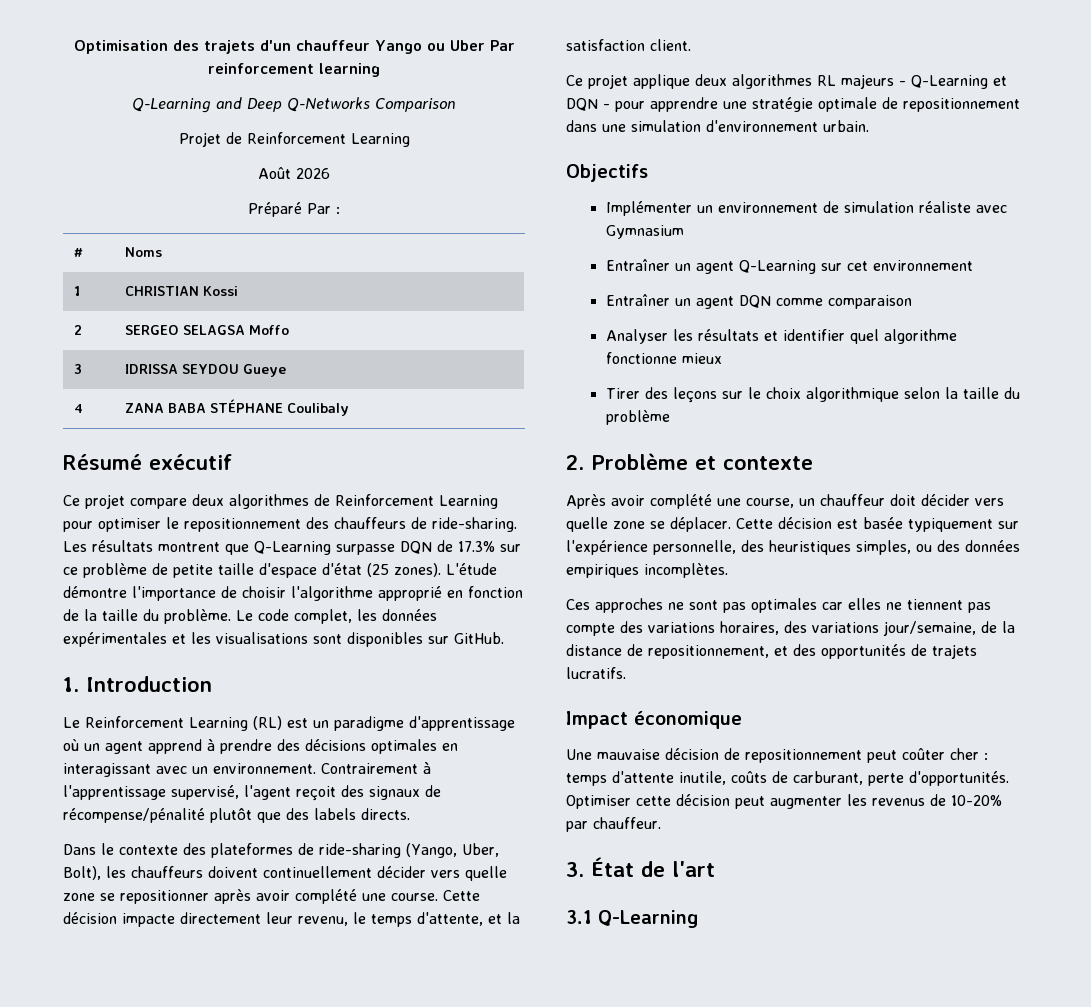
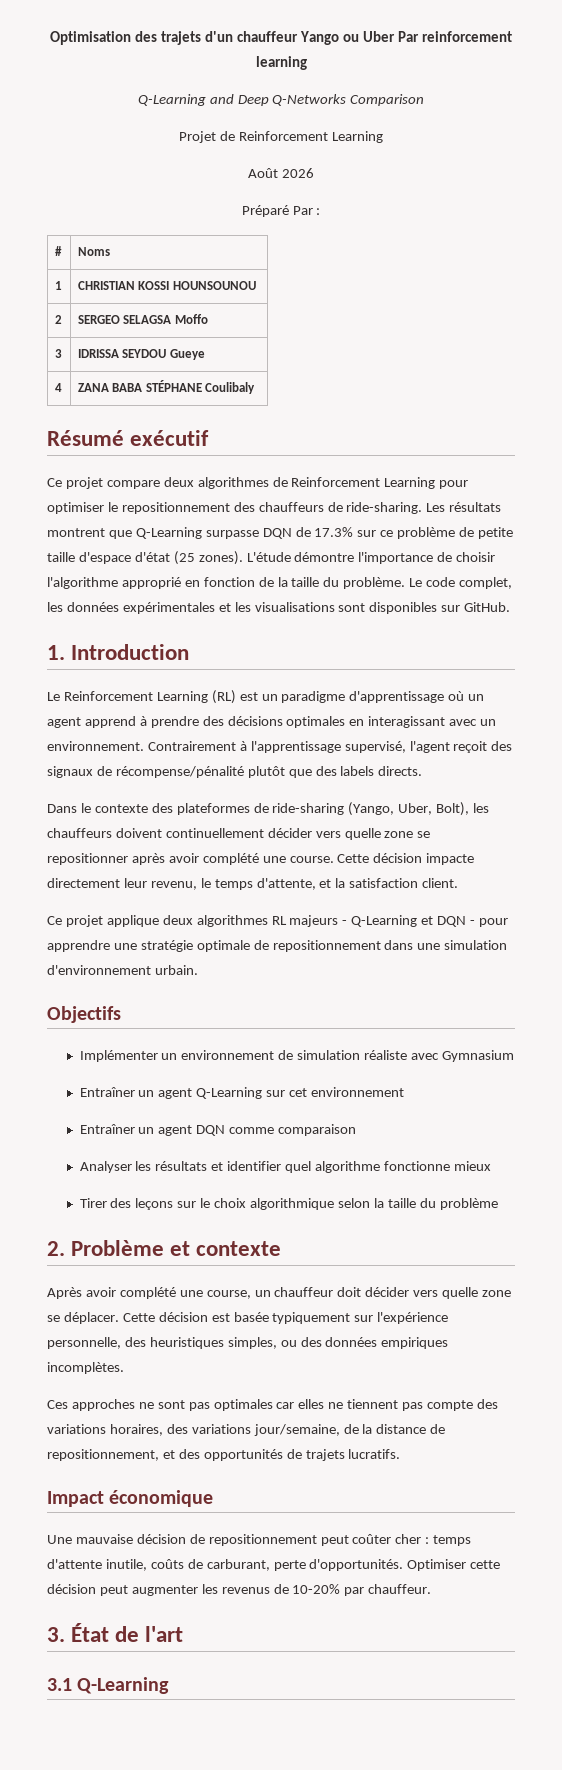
[202,286,238,296] Kossi -> [138,281,256,290] KOSSI HOUNSOUNOU

